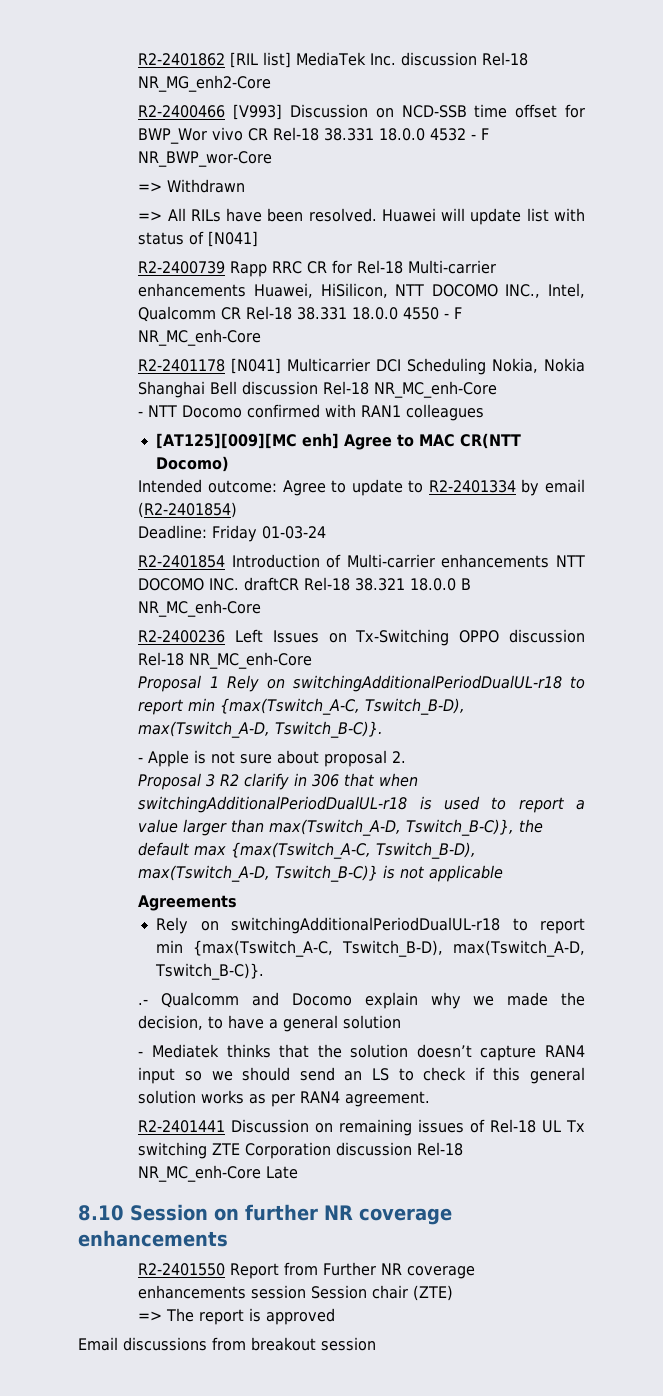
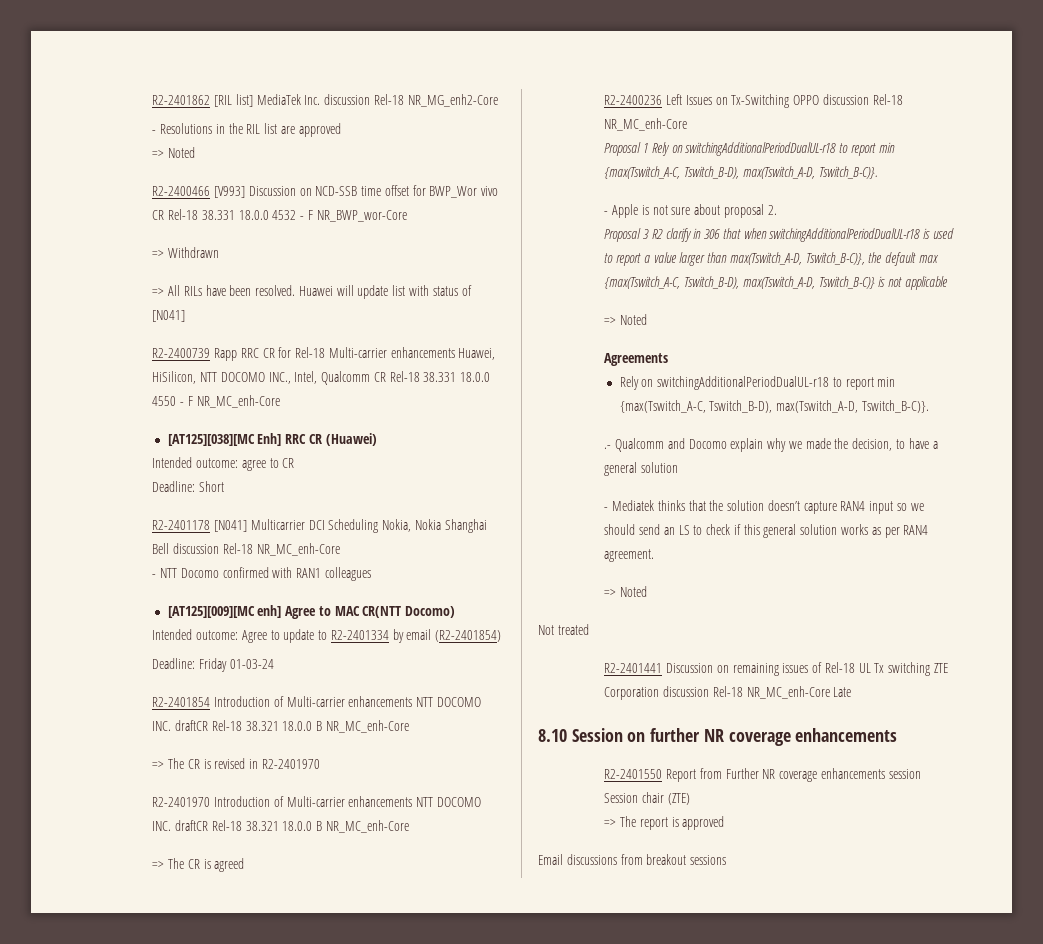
(272, 83) none -> [152,123,341,137] [152,147,195,158] // - Resolutions in the RIL list are approved // => Noted
(262, 337) none -> [167,433,377,446] [152,457,295,471] [152,481,224,492] // [AT125][038][MC Enh] RRC CR (Huawei) // Intended outcome: agree to CR // Deadline: Short
(262, 608) none -> [152,758,320,769] [152,796,481,807] [152,820,409,833] [152,858,245,872] // => The CR is revised in R2-2401970 // R2-2401970 Introduction of Multi-carrier enhancements NTT DOCOMO INC. draftCR Rel-18 38.321 18.0.0 B NR_MC_enh-Core // => The CR is agreed
(504, 873) none -> [604,314,647,325] // => Noted
(431, 1099) none -> [604,586,647,597] [538,624,589,635] // => Noted // Not treated
[321,1337,376,1351] session -> [690,855,727,865] sessions

